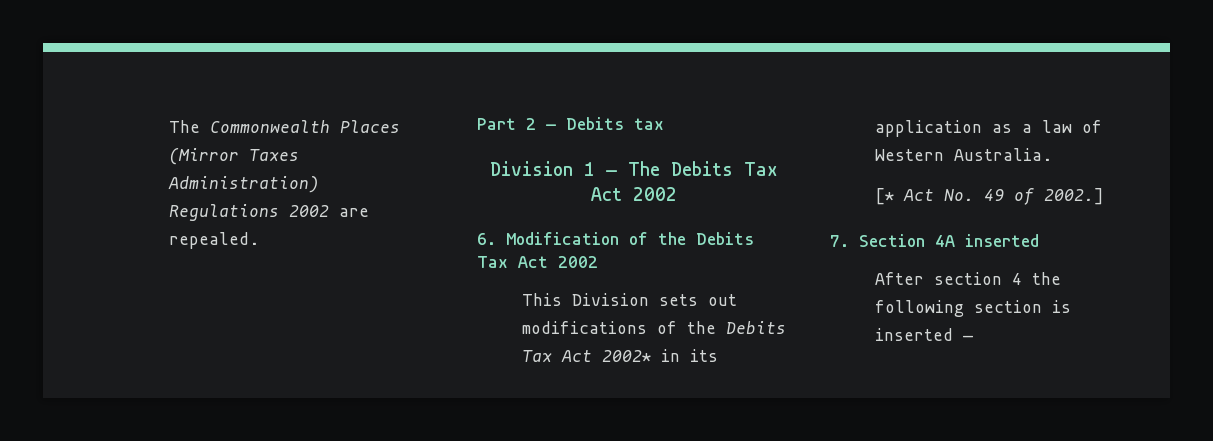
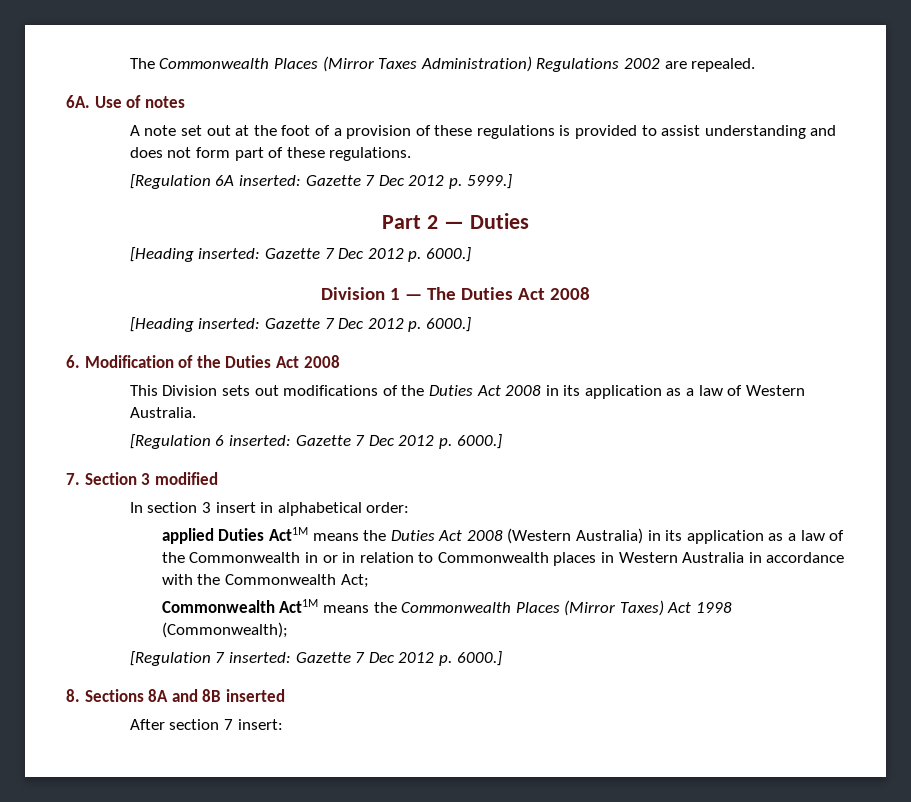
[477,117,664,130] [489,161,778,176] [590,187,677,201] Part 2 — Debits tax // Division 1 — The Debits Tax Act 2002 -> [66,95,185,108] [129,125,837,139] [129,147,412,161] [129,174,512,189] [382,213,529,229] [129,247,471,262] [320,287,591,300] [129,317,471,332] 6A. Use of notes // A note set out at the foot of a provision of these regulations is provided to assist understanding and does not form part of these regulations. // [Regulation 6A inserted: Gazette 7 Dec 2012 p. 5999.] // Part 2 — Duties // [Heading inserted: Gazette 7 Dec 2012 p. 6000.] // Division 1 — The Duties Act 2008 // [Heading inserted: Gazette 7 Dec 2012 p. 6000.]
[696,232,754,245] [477,256,598,268] Debits Tax Act 2002 -> [225,355,340,368] Duties Act 2008
[726,321,787,334] [522,350,652,363] Debits Tax Act 2002* -> [428,385,542,396] Duties Act 2008
[875,188,1105,205] [830,234,1039,247] [875,272,1062,285] [875,300,1072,317] [875,328,974,341] [* Act No. 49 of 2002.] // 7. Section 4A inserted // After section 4 the following section is inserted — -> [129,434,502,449] [66,472,218,485] [129,502,410,516] [161,527,845,544] [161,552,845,566] [161,574,369,588] [161,599,733,616] [161,622,288,638] [129,651,502,666] [66,689,285,702] [129,719,283,730] [Regulation 6 inserted: Gazette 7 Dec 2012 p. 6000.] // 7. Section 3 modified // In section 3 insert in alphabetical order: // applied Duties Act1M means the Duties Act 2008 (Western Australia) in its application as a law of the Commonwealth in or in relation to Commonwealth places in Western Australia in accordance with the Commonwealth Act; // Commonwealth Act1M means the Commonwealth Places (Mirror Taxes) Act 1998 (Commonwealth); // [Regulation 7 inserted: Gazette 7 Dec 2012 p. 6000.] // 8. Sections 8A and 8B inserted // After section 7 insert:

